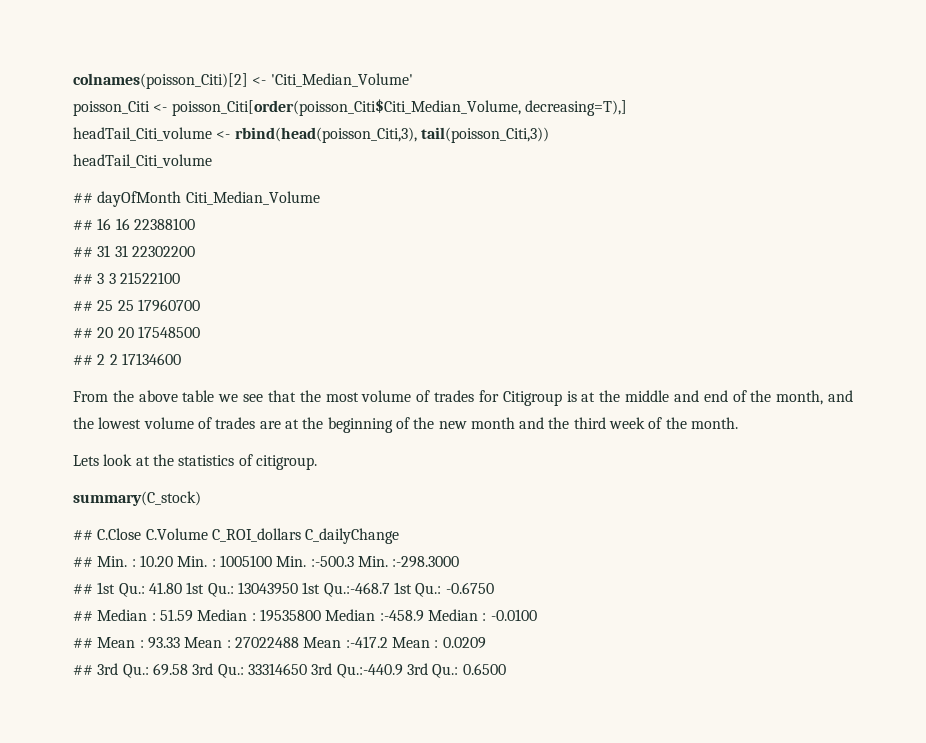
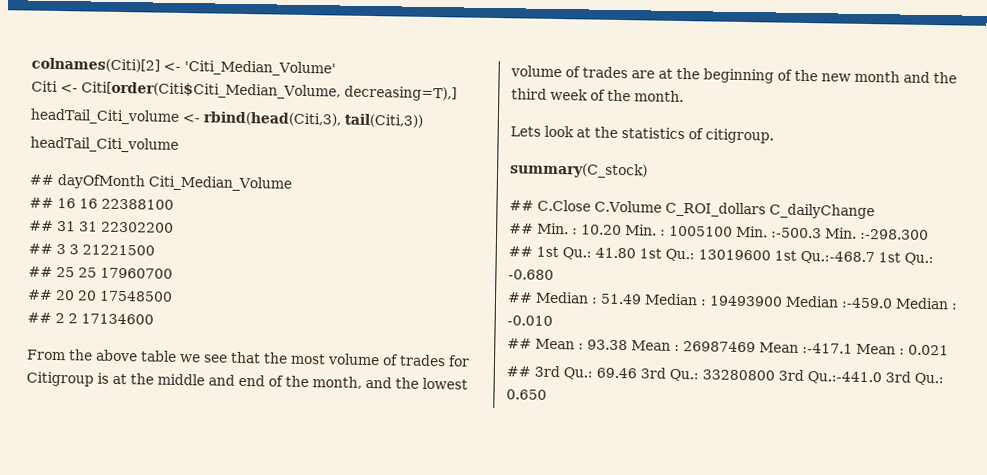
[73,73,248,89] colnames(poisson_Citi)[2] -> [31,57,160,73] colnames(Citi)[2]
[73,99,521,116] poisson_Citi <- poisson_Citi[order(poisson_Citi$Citi_Median_Volume, -> [31,80,341,100] Citi <- Citi[order(Citi$Citi_Median_Volume,
[234,127,549,143] rbind(head(poisson_Citi,3), tail(poisson_Citi,3)) -> [202,111,423,128] rbind(head(Citi,3), tail(Citi,3))
[119,272,180,284] 21522100 -> [82,244,155,256] 21221500
[392,556,460,568] :-298.3000 -> [860,228,929,240] :-298.300
[237,582,298,595] 13043950 -> [698,249,771,261] 13019600
[445,582,494,594] -0.6750 -> [508,269,554,280] -0.680
[159,609,537,622] 51.59 Median : 19535800 Median :-458.9 Median : -0.0100 -> [600,293,958,310] [507,315,553,326] 51.49 Median : 19493900 Median :-459.0 Median : -0.010
[147,636,486,649] 93.33 Mean : 27022488 Mean :-417.2 Mean : 0.0209 -> [587,339,949,356] 93.38 Mean : 26987469 Mean :-417.1 Mean : 0.021
[152,663,506,678] 69.58 3rd Qu.: 33314650 3rd Qu.:-440.9 3rd Qu.: 0.6500 -> [596,367,944,386] [506,389,547,400] 69.46 3rd Qu.: 33280800 3rd Qu.:-441.0 3rd Qu.: 0.650

